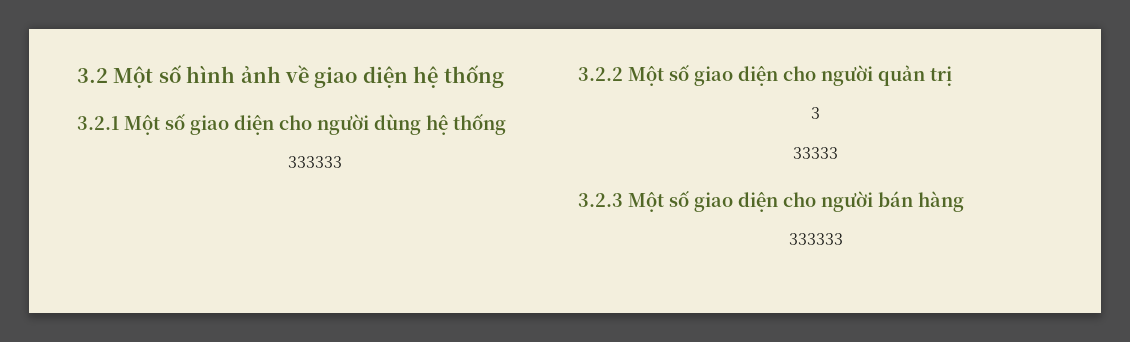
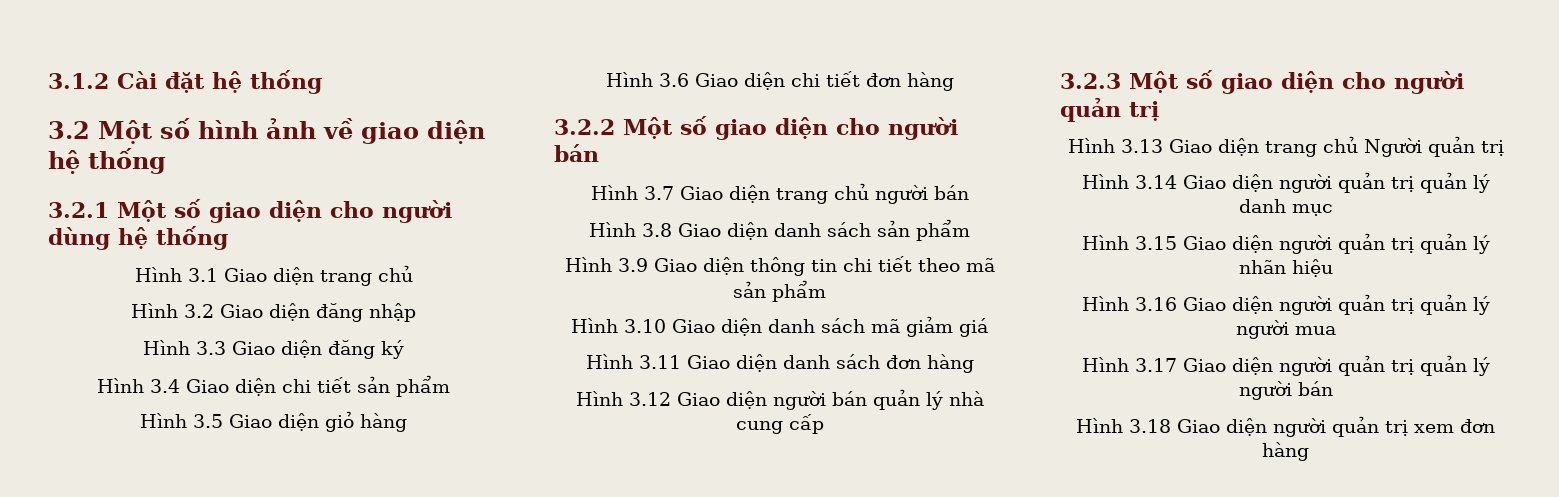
(77, 75) none -> [48,70,322,94] 3.1.2 Cài đặt hệ thống //
[287,156,342,168] 333333 -> [134,265,413,286] [131,303,416,322] [143,340,404,359] [97,375,450,397] [140,411,407,432] [605,71,954,91] Hình 3.1 Giao diện trang chủ // Hình 3.2 Giao diện đăng nhập // Hình 3.3 Giao diện đăng ký // Hình 3.4 Giao diện chi tiết sản phẩm // Hình 3.5 Giao diện giỏ hàng // Hình 3.6 Giao diện chi tiết đơn hàng
[878,65,952,86] [811,107,820,119] [793,147,838,159] [578,191,964,212] [788,233,843,245] quản trị // 3 // 33333 // 3.2.3 Một số giao diện cho người bán hàng // 333333 -> [554,144,599,162] [590,183,969,204] [589,219,970,241] [564,256,995,276] [733,280,826,302] [571,316,988,337] [585,354,974,373] [575,389,984,410] [735,414,824,434] [1060,70,1464,94] [1060,97,1159,122] [1067,136,1504,157] [1081,172,1490,193] [1238,199,1333,216] [1081,233,1490,254] [1238,259,1333,277] [1081,294,1490,315] [1235,320,1336,339] [1081,355,1490,376] [1238,381,1333,400] [1076,416,1495,437] [1262,442,1309,461] bán // Hình 3.7 Giao diện trang chủ người bán // Hình 3.8 Giao diện danh sách sản phẩm // Hình 3.9 Giao diện thông tin chi tiết theo mã sản phẩm // Hình 3.10 Giao diện danh sách mã giảm giá // Hình 3.11 Giao diện danh sách đơn hàng // Hình 3.12 Giao diện người bán quản lý nhà cung cấp // 3.2.3 Một số giao diện cho người quản trị // Hình 3.13 Giao diện trang chủ Người quản trị // Hình 3.14 Giao diện người quản trị quản lý danh mục // Hình 3.15 Giao diện người quản trị quản lý nhãn hiệu // Hình 3.16 Giao diện người quản trị quản lý người mua // Hình 3.17 Giao diện người quản trị quản lý người bán // Hình 3.18 Giao diện người quản trị xem đơn hàng

